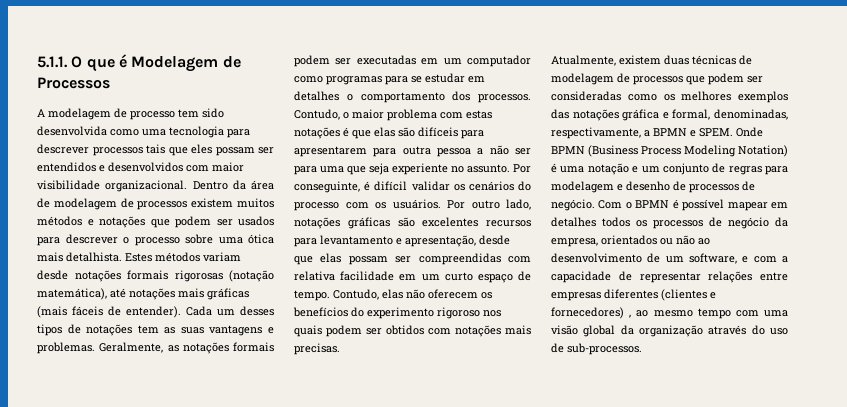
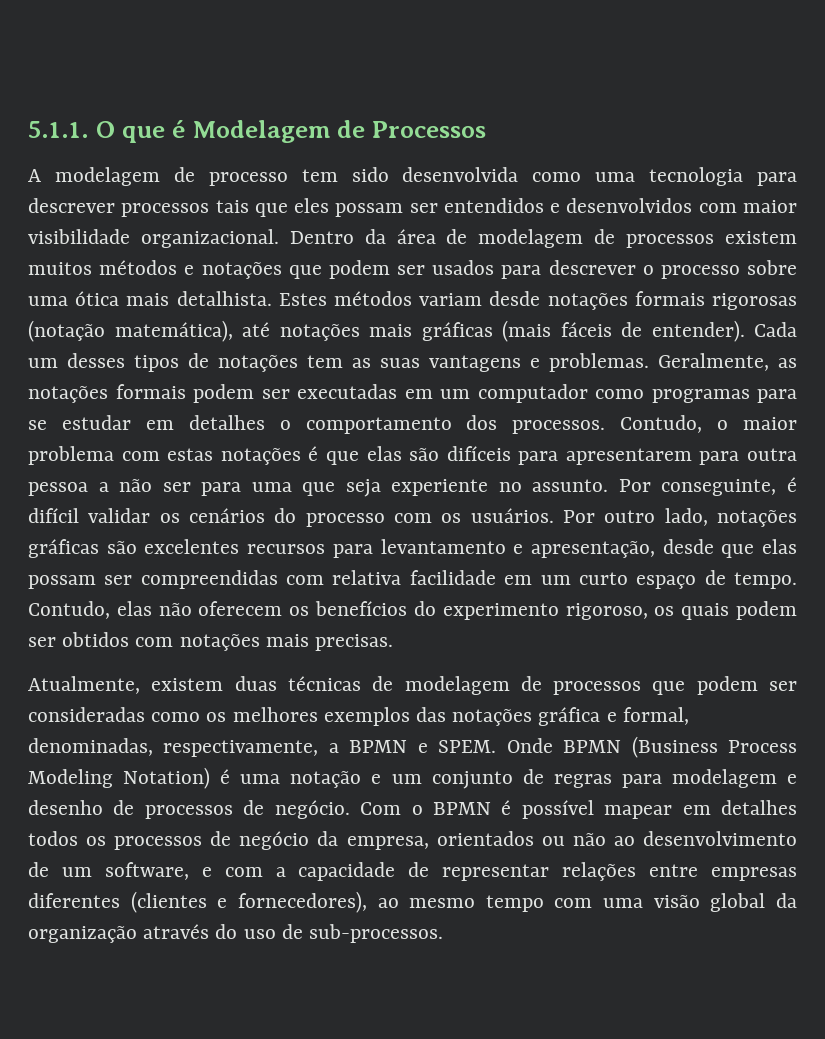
[437,307,501,319] rigoroso nos -> [565,603,675,620] rigoroso, os
[551,307,632,319] fornecedores) , -> [237,891,367,913] fornecedores),

